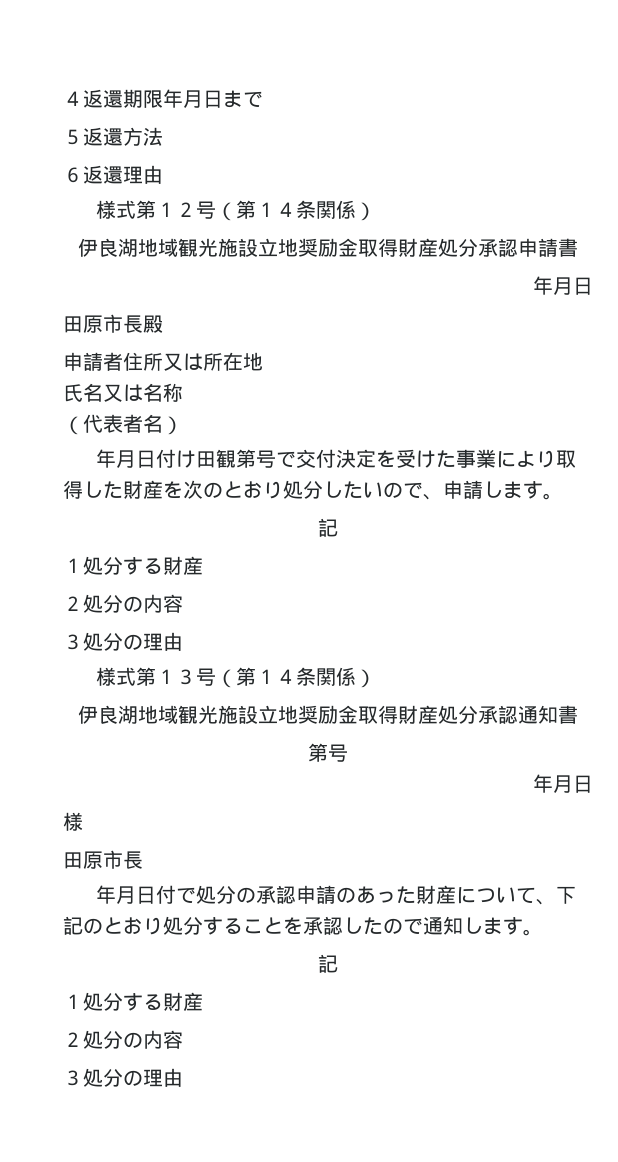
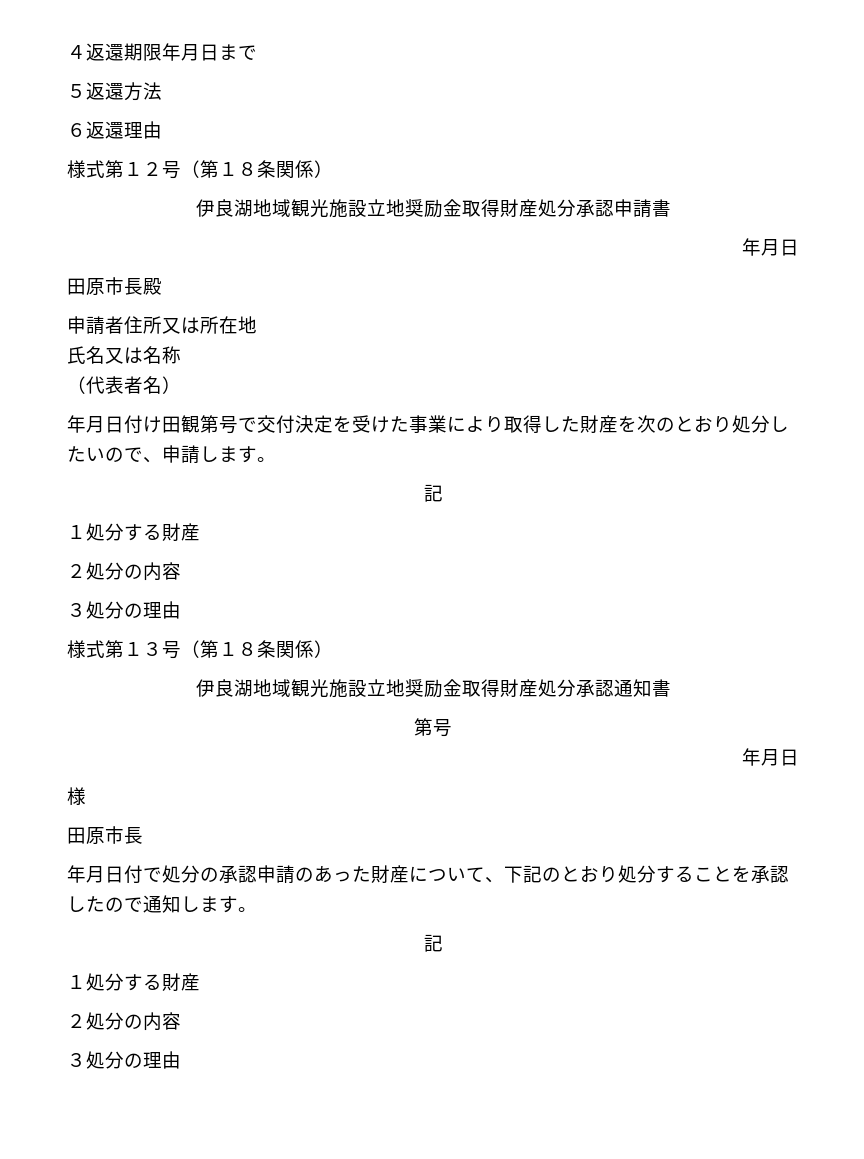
[275,202,296,217] ４ -> [238,162,257,176] ８
[275,669,296,684] ４ -> [238,642,257,656] ８

